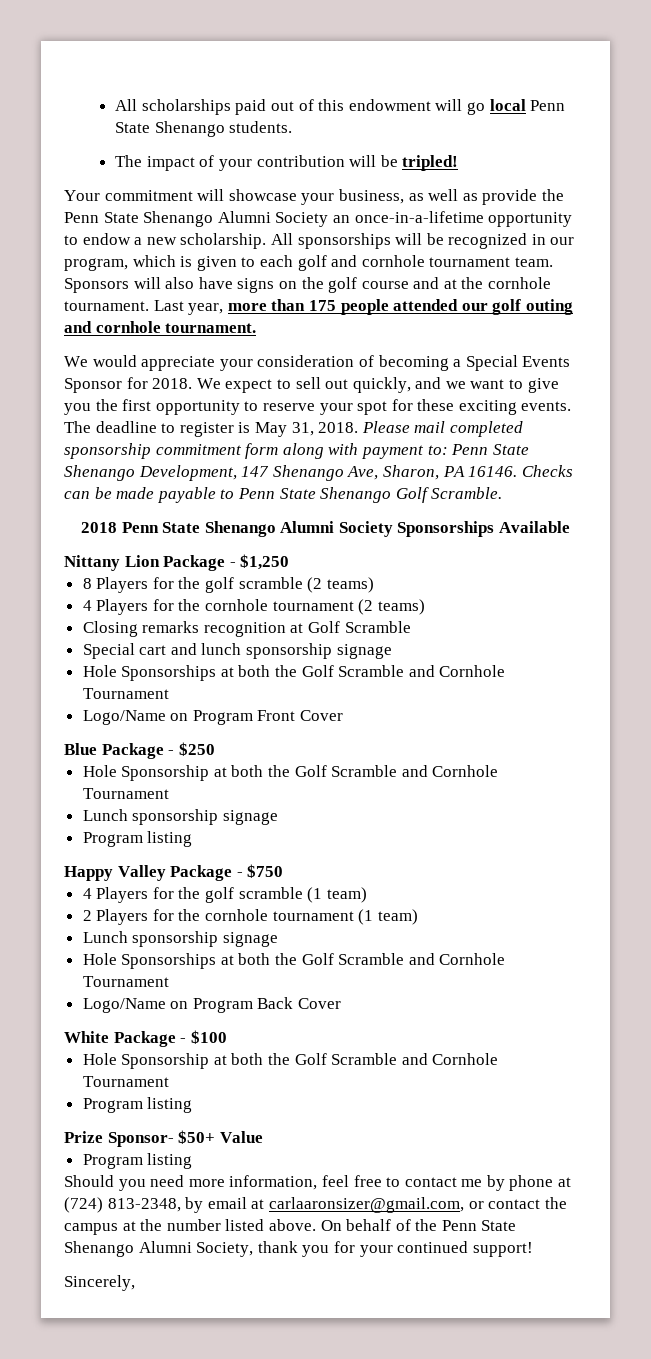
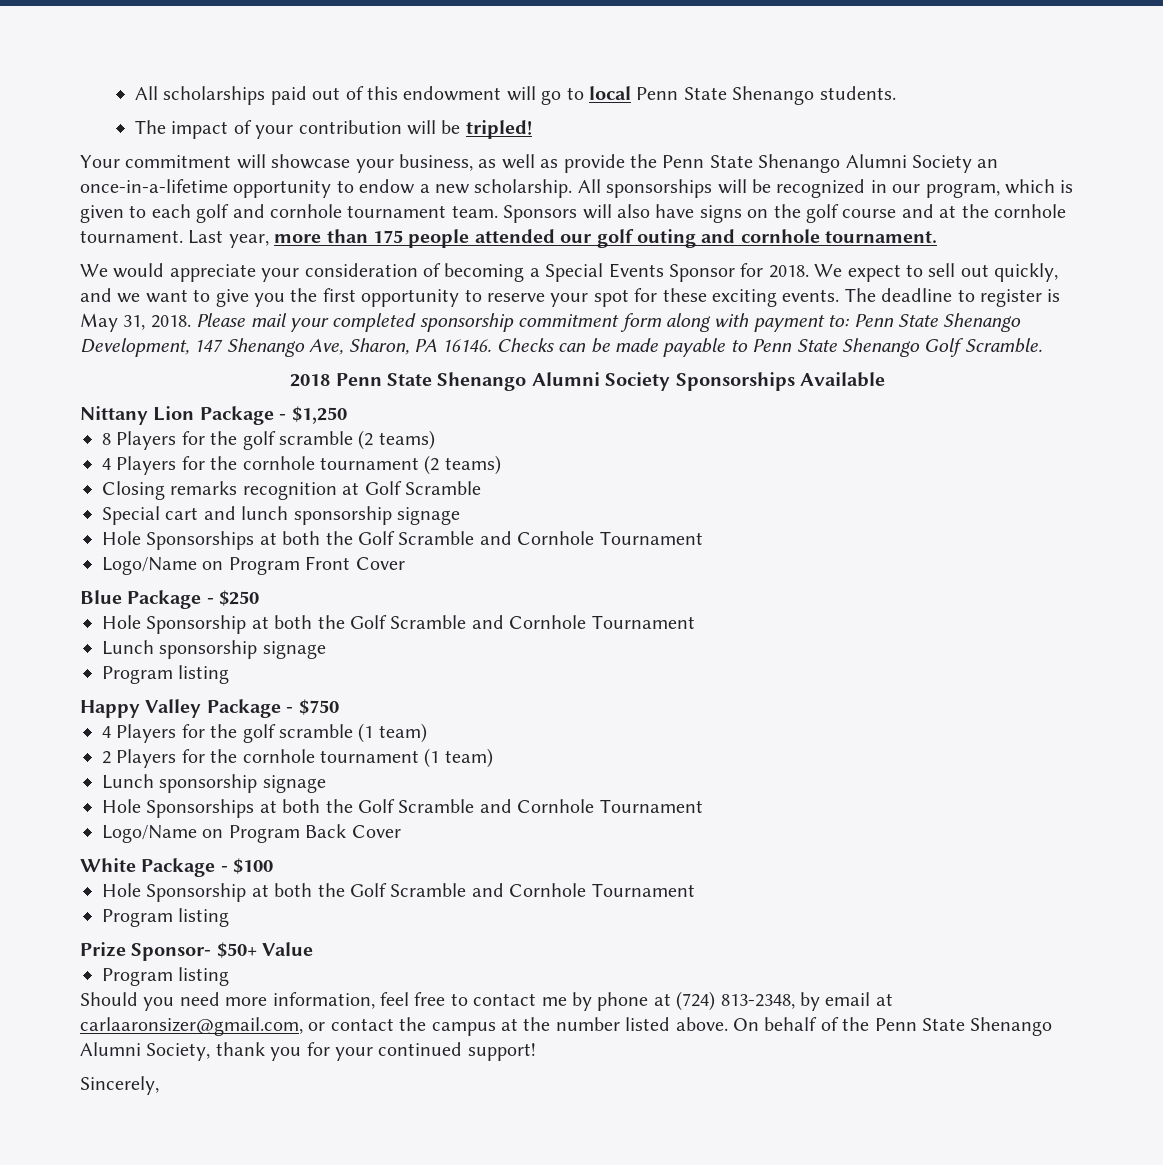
(485, 108) none -> [566,87,584,100] to
(446, 427) none -> [290,318,329,332] your

